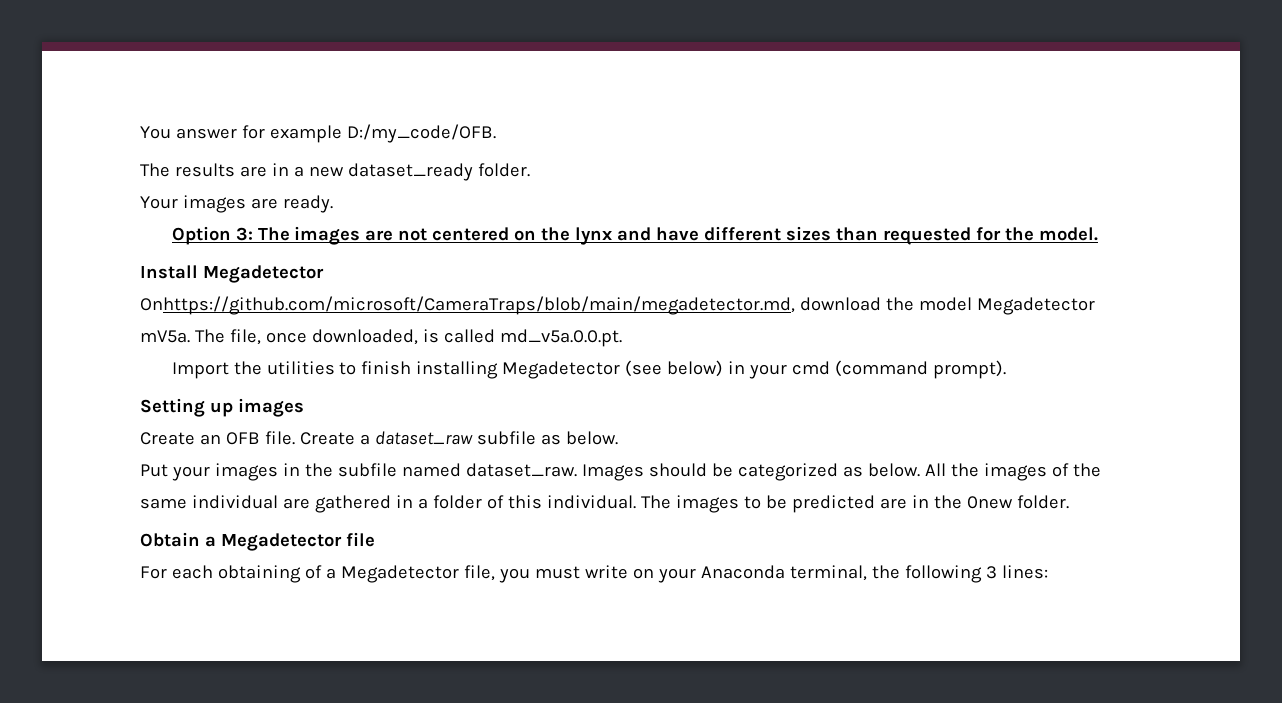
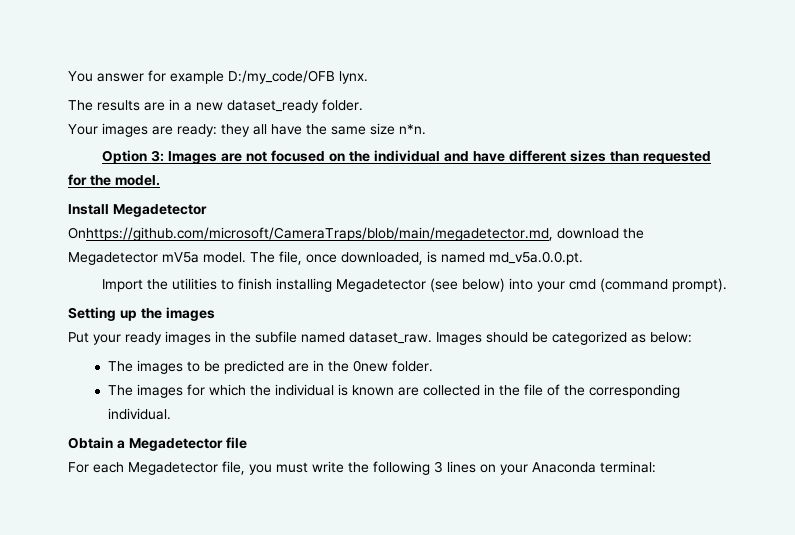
[346,124,496,143] D:/my_code/OFB. -> [228,70,368,84] D:/my_code/OFB lynx.
[282,195,333,213] ready. -> [177,123,426,137] ready: they all have the same size n*n.
[257,226,361,245] The images -> [167,151,217,164] Images
[432,227,510,241] centered -> [270,150,325,162] focused
[575,227,613,245] lynx -> [373,150,440,162] individual
[918,297,1095,315] [140,330,190,343] model Megadetector mV5a. -> [68,252,246,265] Megadetector mV5a model.
[443,329,495,343] called -> [441,252,485,263] named
[728,361,746,374] in -> [508,278,533,290] into
[237,398,304,417] [140,431,618,445] images // Create an OFB file. Create a dataset_raw subfile as below. -> [141,307,215,321] the images
(210, 473) none -> [125,332,162,345] ready
[867,463,1101,481] [140,495,636,513] below. All the images of the same individual are gathered in a folder of this individual. -> [650,332,692,343] below: //
(1069, 502) none -> [107,384,680,398] [107,408,171,420] // The images for which the individual is known are collected in the file of the corresponding individual.
[217,565,336,583] obtaining of a -> (124, 467) none
[632,565,1048,583] on your Anaconda terminal, the following 3 lines: -> [348,461,656,475] the following 3 lines on your Anaconda terminal:

